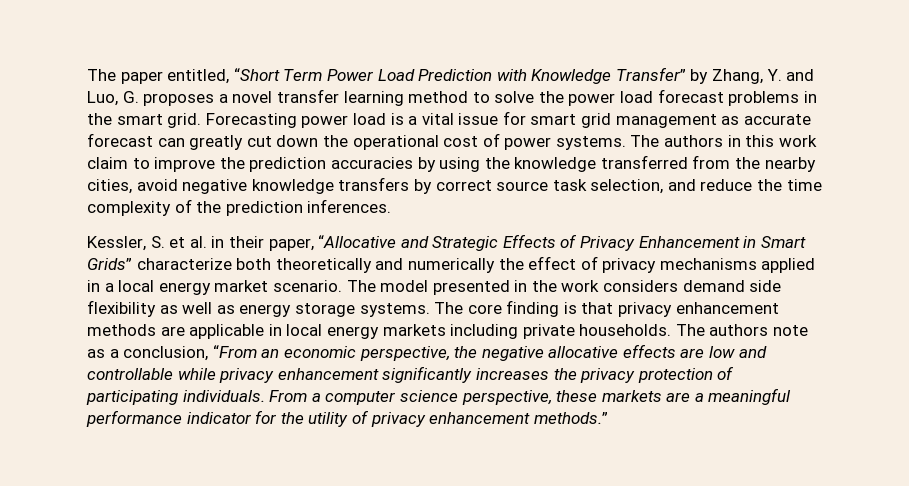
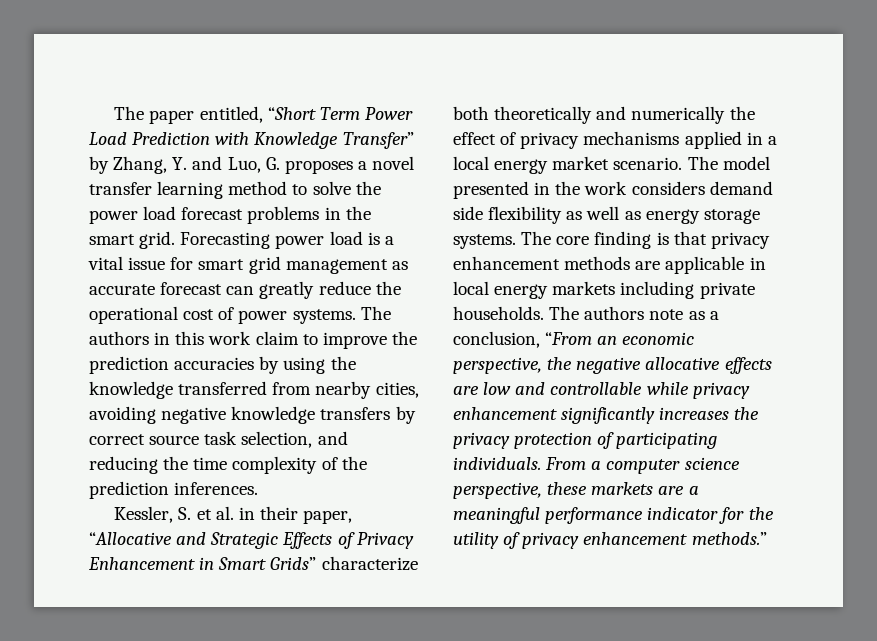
[246,135,319,147] cut down -> [318,281,371,295] reduce
[735,157,761,169] the -> (312, 388) none
[136,179,178,191] avoid -> [89,406,156,424] avoiding
[700,179,753,191] reduce -> [89,456,158,474] reducing

